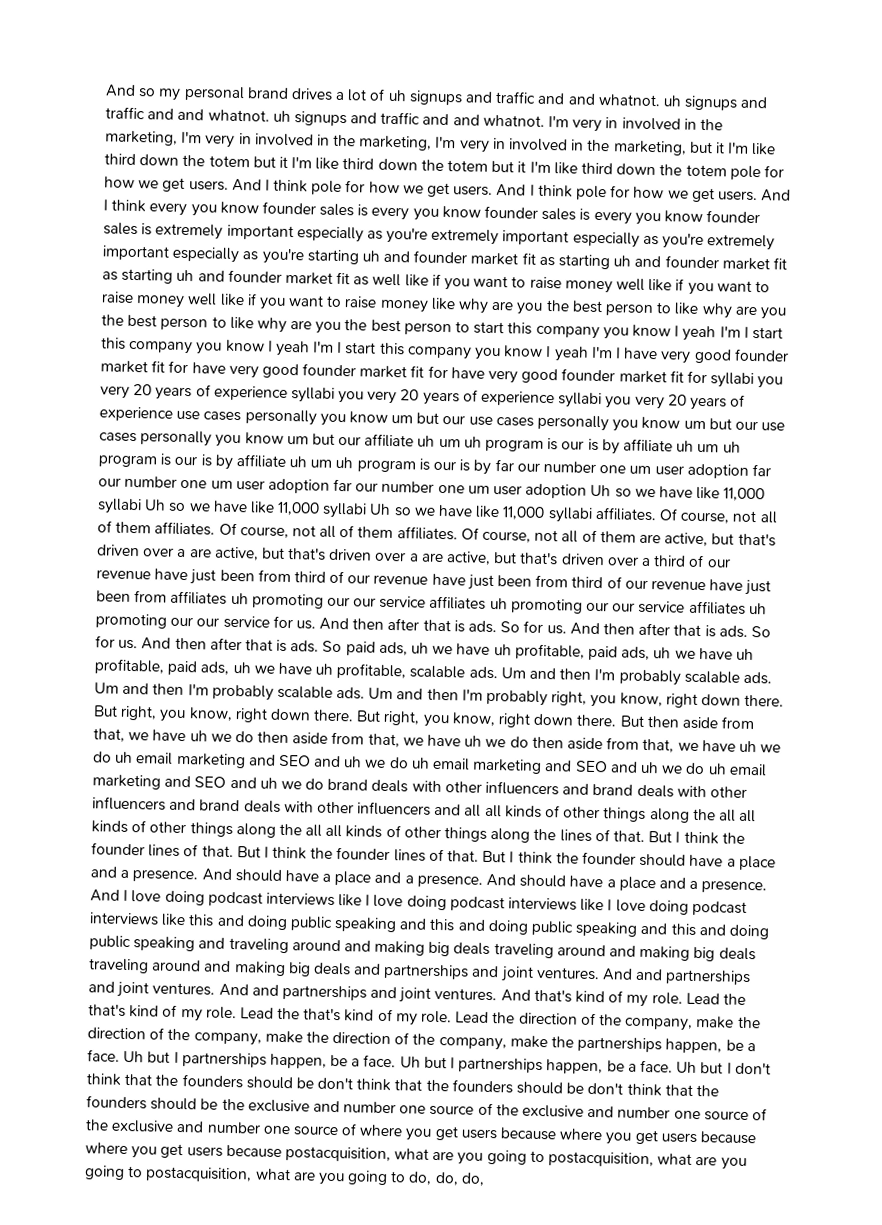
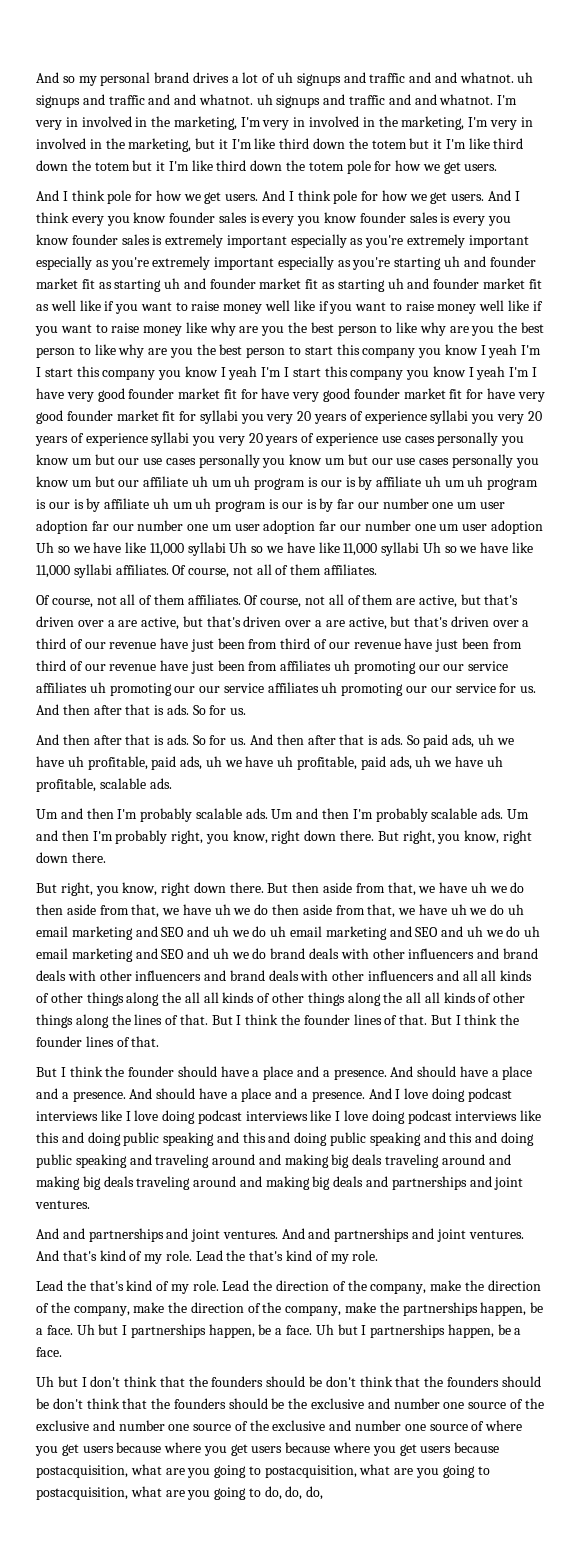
(229, 185) none -> (498, 167) //
(216, 528) none -> (378, 569) //
(567, 630) none -> (247, 711) //
(498, 673) none -> (172, 783) //
(355, 715) none -> (106, 857) //
(480, 856) none -> (160, 1041) //
(600, 973) none -> (90, 1204) //
(237, 1013) none -> (379, 1255) //
(673, 1066) none -> (62, 1352) //

